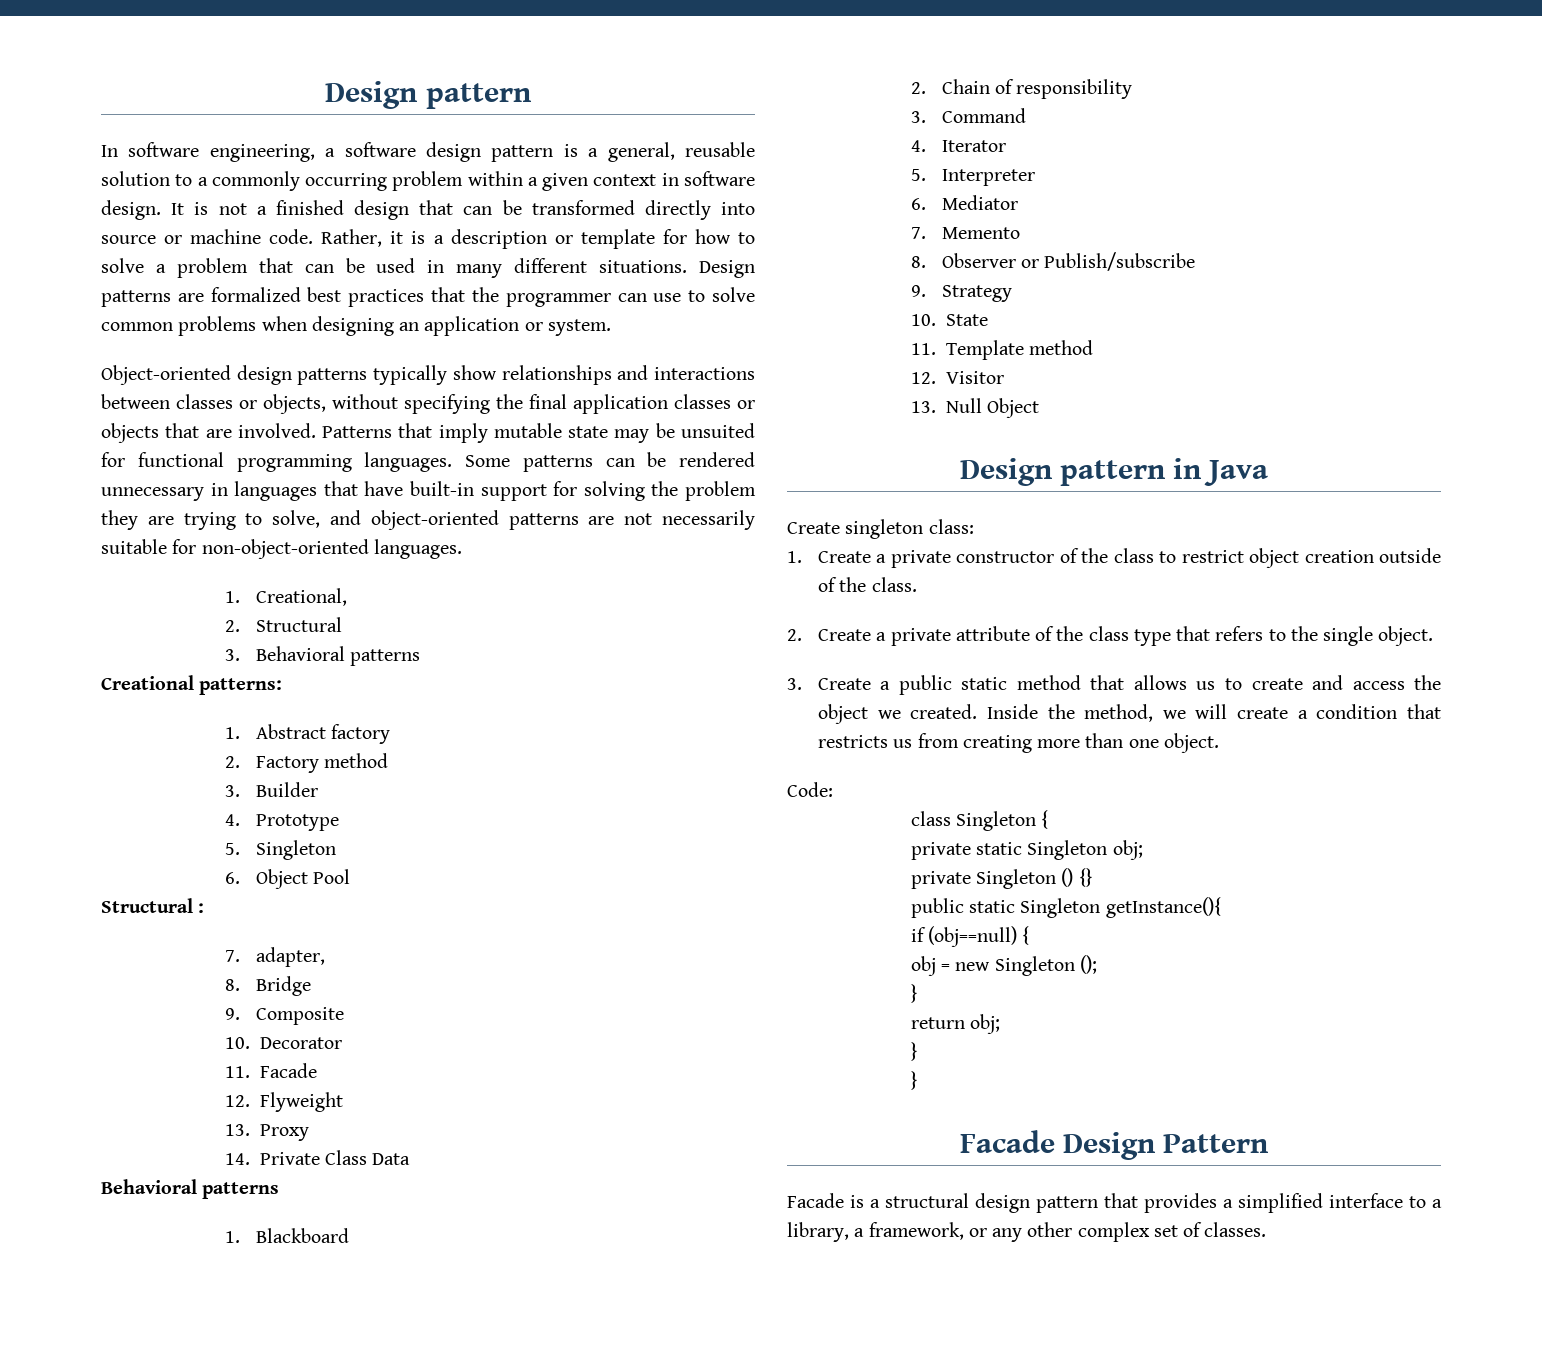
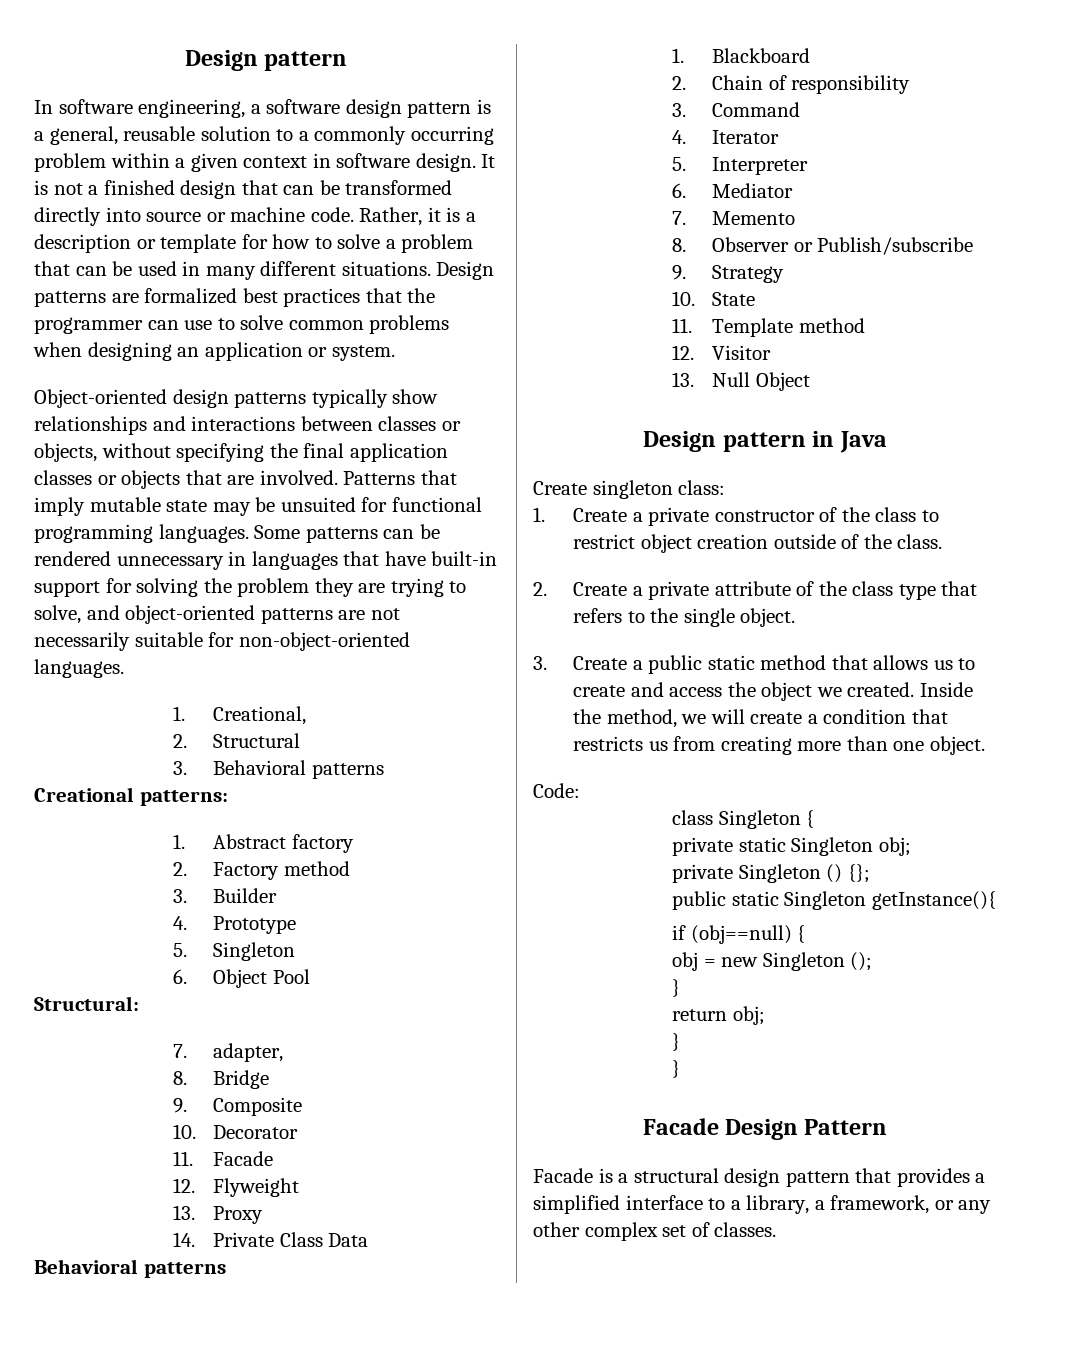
[101,898,205,913] Structural : -> [34,996,139,1011] Structural:
[1078,868,1093,887] {} -> [847,864,870,883] {};

